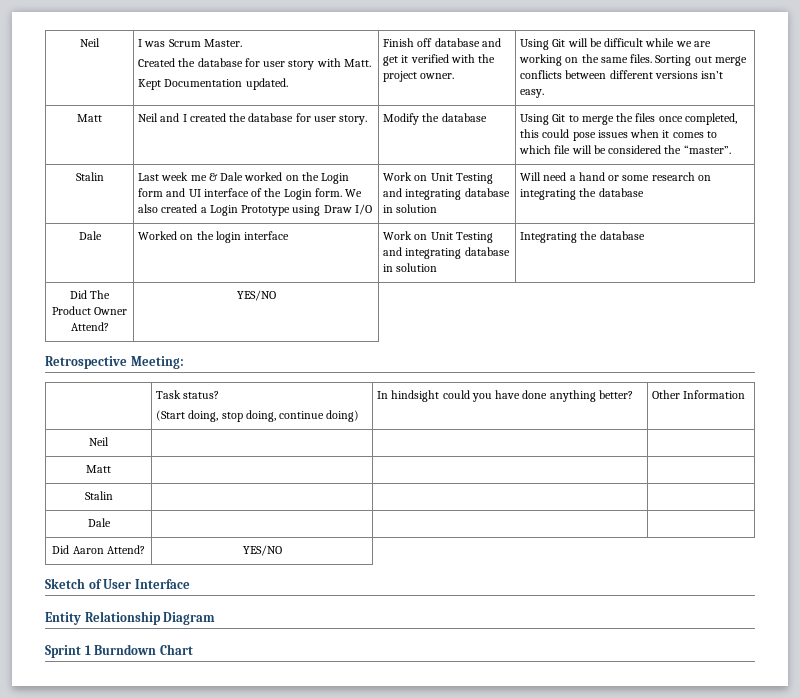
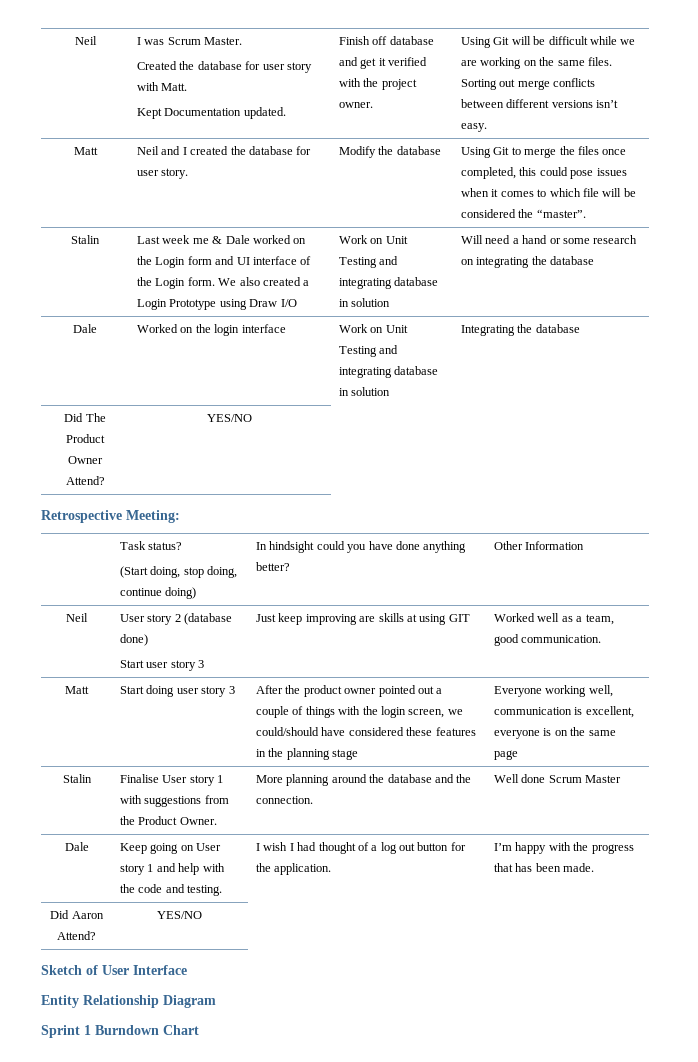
[86,465,111,473] [84,491,113,500] [87,518,111,527] | | // Matt | | | // Stalin | | | // Dale | | | -> [120,613,233,625] [120,634,149,646] [120,660,205,671] [256,613,470,625] [494,613,614,625] [494,634,602,646] [65,686,89,694] [120,685,235,697] [256,685,443,697] [256,706,463,718] [256,727,476,736] [256,748,359,760] [494,685,613,697] [494,706,634,718] [494,727,616,739] [494,750,519,760] [62,774,92,783] [120,774,224,786] [120,795,229,807] [120,816,217,825] [256,774,472,786] [256,796,314,804] [494,774,622,783] [64,842,89,851] [120,843,222,854] [120,863,225,875] [120,884,223,896] [256,842,466,854] [256,863,332,875] [494,842,634,854] [494,863,595,872] User story 2 (database done) // Start user story 3 | Just keep improving are skills at using GIT | Worked well as a team, good communication. // Matt | Start doing user story 3 | After the product owner pointed out a couple of things with the login screen, we could/should have considered these features in the planning stage | Everyone working well, communication is excellent, everyone is on the same page // Stalin | Finalise User story 1 with suggestions from the Product Owner. | More planning around the database and the connection. | Well done Scrum Master // Dale | Keep going on User story 1 and help with the code and testing. | I wish I had thought of a log out button for the application. | I’m happy with the progress that has been made.

